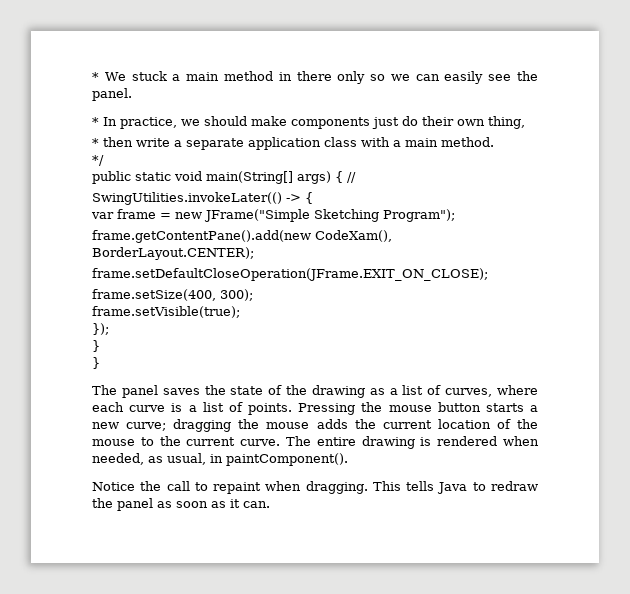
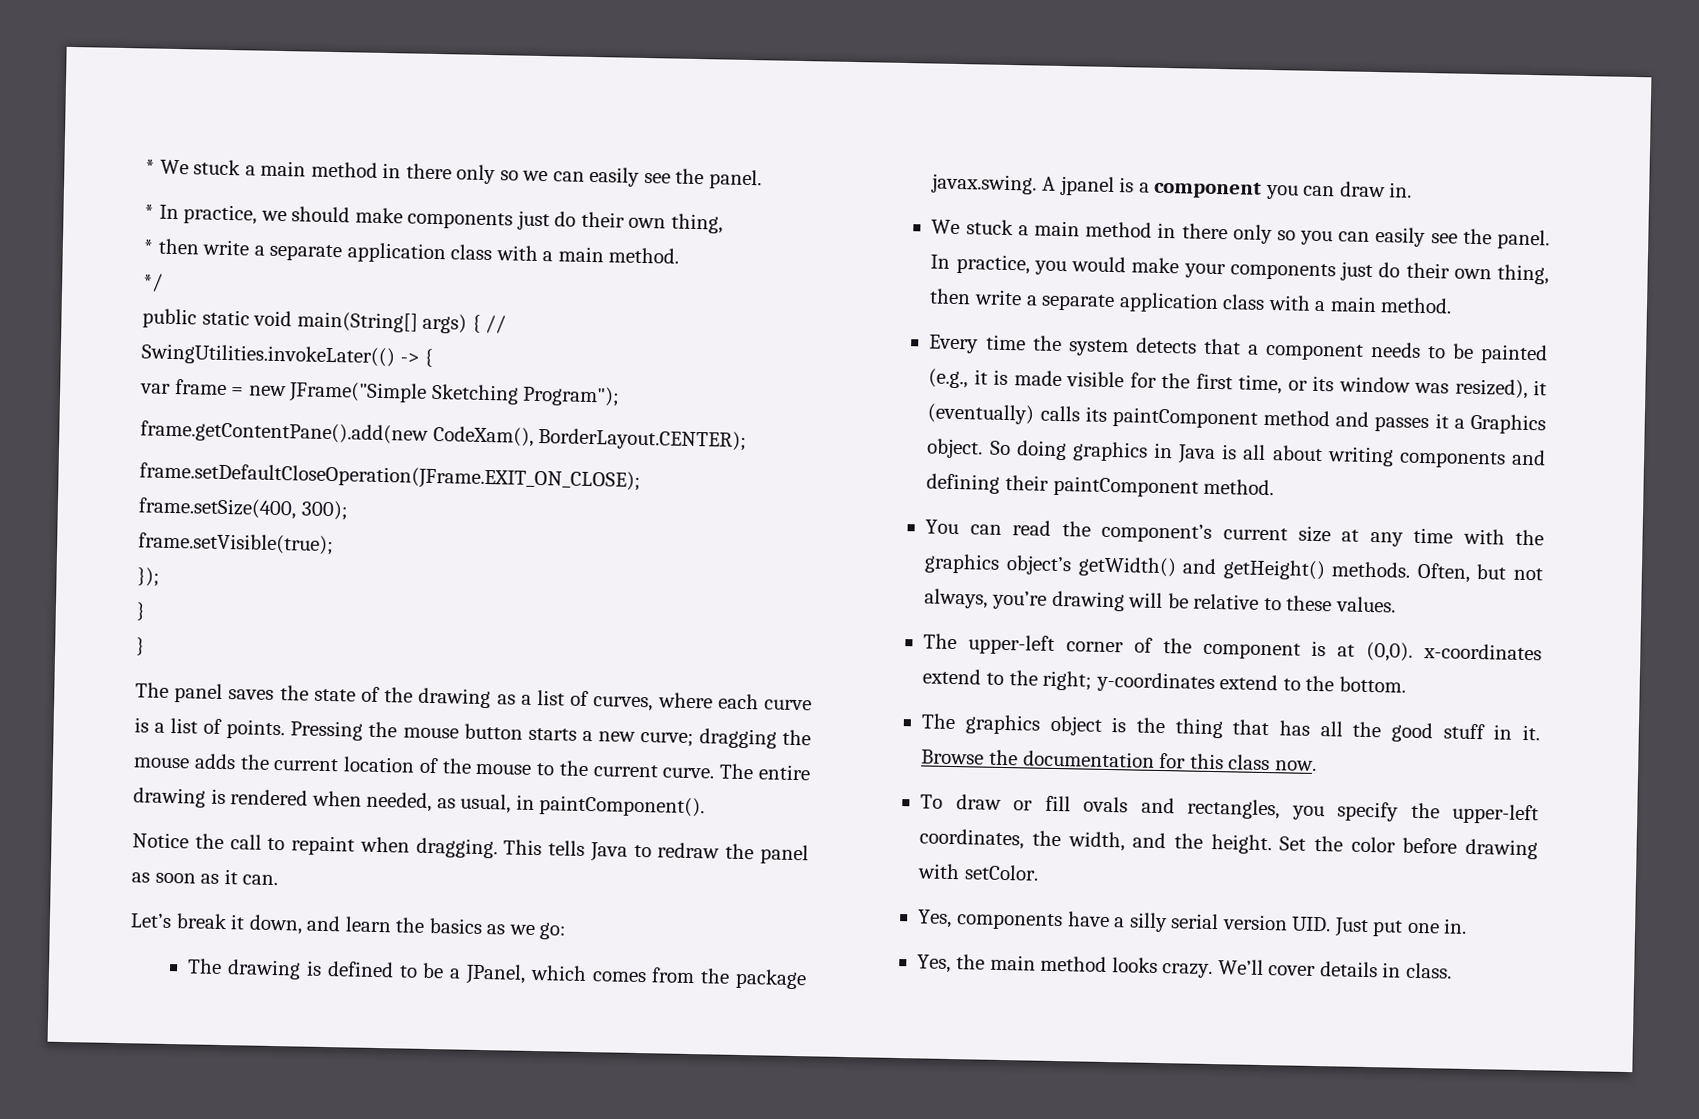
(270, 504) none -> [130,913,567,940] [187,958,808,990] [931,173,1413,200] [931,219,1550,250] [930,253,1549,285] [929,288,1453,314] [928,334,1548,365] [928,368,1547,399] [927,403,1546,435] [926,438,1547,469] [926,473,1275,498] [925,519,1544,547] [924,553,1543,583] [924,588,1396,613] [923,633,1543,662] [922,668,1406,694] [921,713,1541,743] [921,749,1317,771] [920,794,1539,825] [919,828,1538,860] [917,863,1039,881] [917,909,1468,938] [917,954,1452,979] // Let’s break it down, and learn the basics as we go: // The drawing is defined to be a JPanel, which comes from the package javax.swing. A jpanel is a component you can draw in. // We stuck a main method in there only so you can easily see the panel. In practice, you would make your components just do their own thing, then write a separate application class with a main method. // Every time the system detects that a component needs to be painted (e.g., it is made visible for the first time, or its window was resized), it (eventually) calls its paintComponent method and passes it a Graphics object. So doing graphics in Java is all about writing components and defining their paintComponent method. // You can read the component’s current size at any time with the graphics object’s getWidth() and getHeight() methods. Often, but not always, you’re drawing will be relative to these values. // The upper-left corner of the component is at (0,0). x-coordinates extend to the right; y-coordinates extend to the bottom. // The graphics object is the thing that has all the good stuff in it. Browse the documentation for this class now. // To draw or fill ovals and rectangles, you specify the upper-left coordinates, the width, and the height. Set the color before drawing with setColor. // Yes, components have a silly serial version UID. Just put one in. // Yes, the main method looks crazy. We’ll cover details in class.

